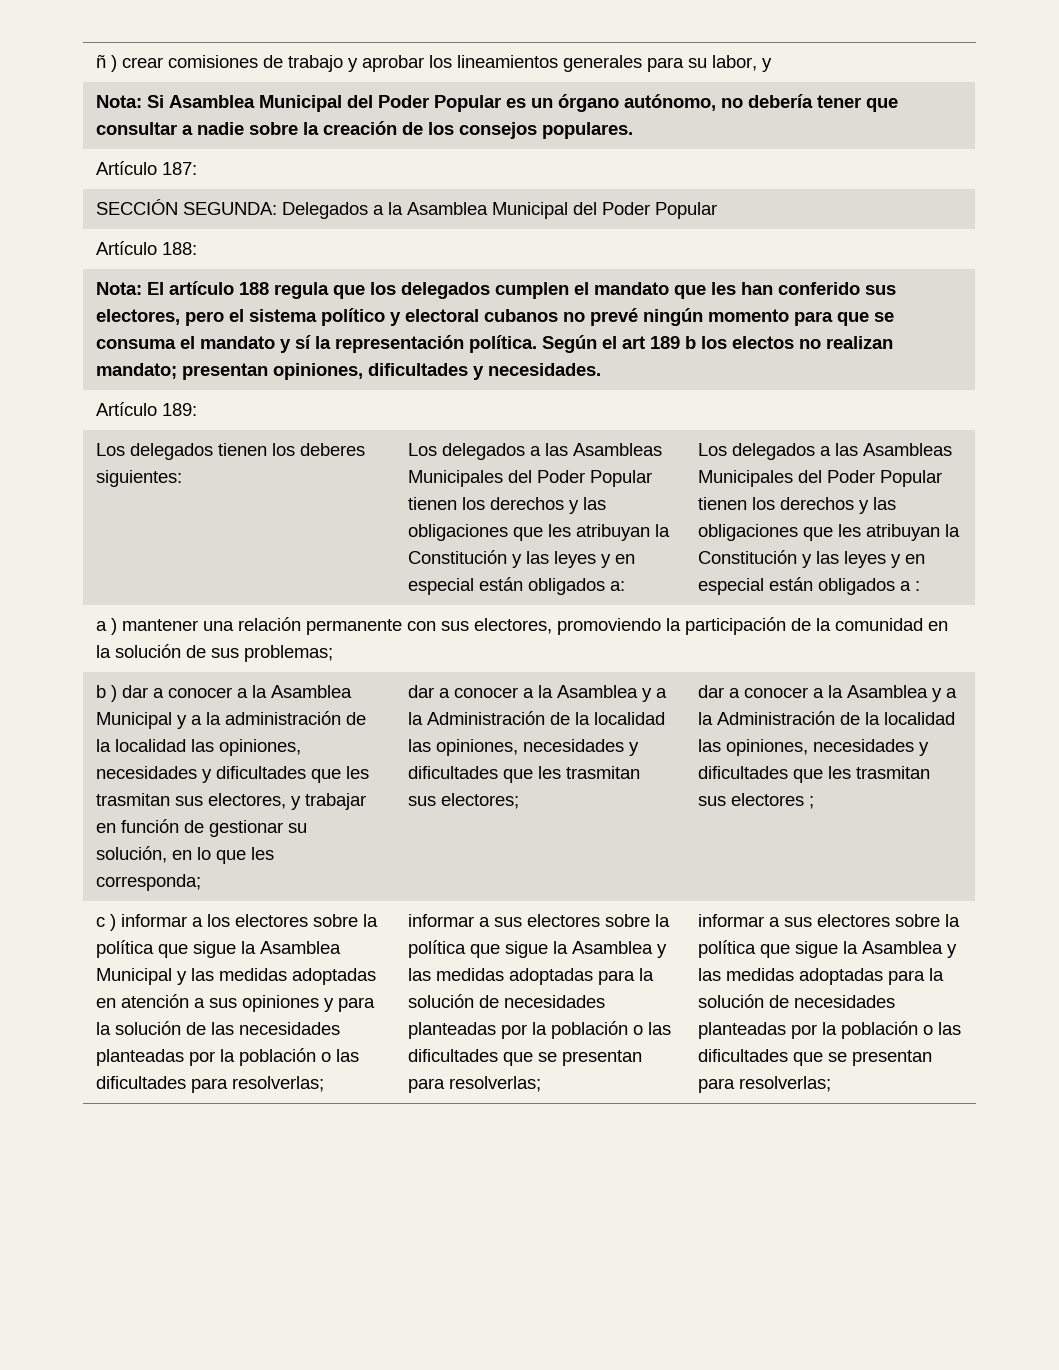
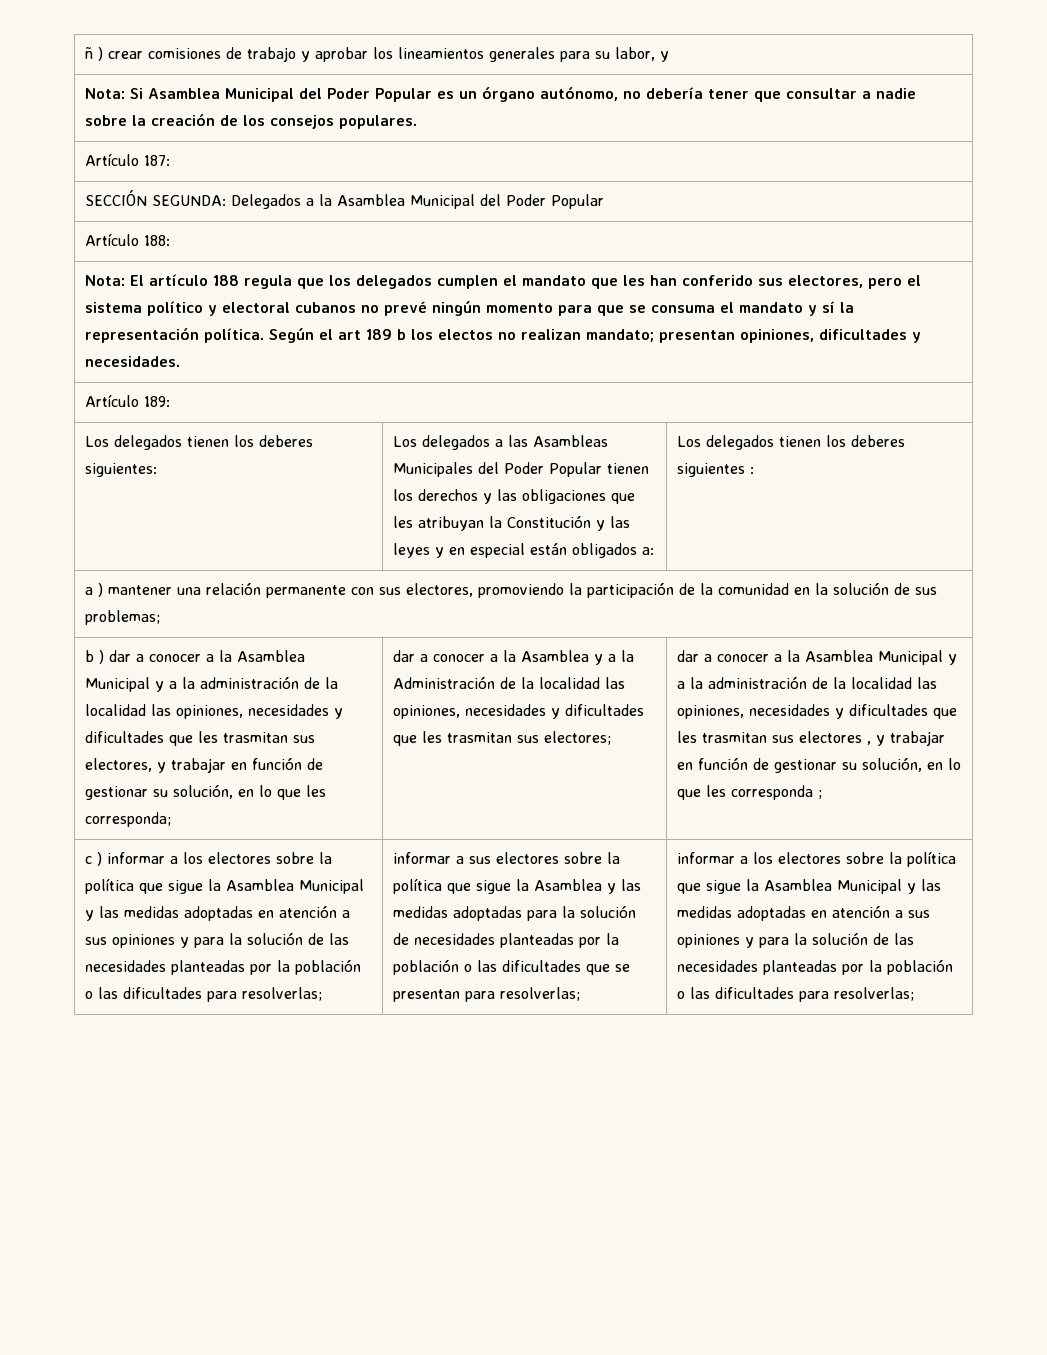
[820,443,953,456] [698,470,943,487] [698,497,897,514] [698,524,961,541] [698,550,926,568] [698,577,912,595] a las Asambleas Municipales del Poder Popular tienen los derechos y las obligaciones que les atribuyan la Constitución y las leyes y en especial están obligados a -> [779,435,906,447] [677,463,746,477] tienen los deberes siguientes
[932,688,958,702] [698,711,836,725] y a la Administración -> [878,650,958,665] [677,676,808,689] Municipal y a la administración
(805, 799) none -> [867,731,946,746] [677,757,962,773] [677,785,814,800] , y trabajar en función de gestionar su solución, en lo que les corresponda
[784,914,961,927] [698,940,958,958] [698,968,945,985] [698,994,896,1008] [698,1021,962,1039] [698,1049,933,1066] sus electores sobre la política que sigue la Asamblea y las medidas adoptadas para la solución de necesidades planteadas por la población o las dificultades que se presentan -> [753,851,957,867] [677,879,942,894] [677,905,931,921] [677,932,915,948] [677,959,954,975] [677,987,795,999] los electores sobre la política que sigue la Asamblea Municipal y las medidas adoptadas en atención a sus opiniones y para la solución de las necesidades planteadas por la población o las dificultades

